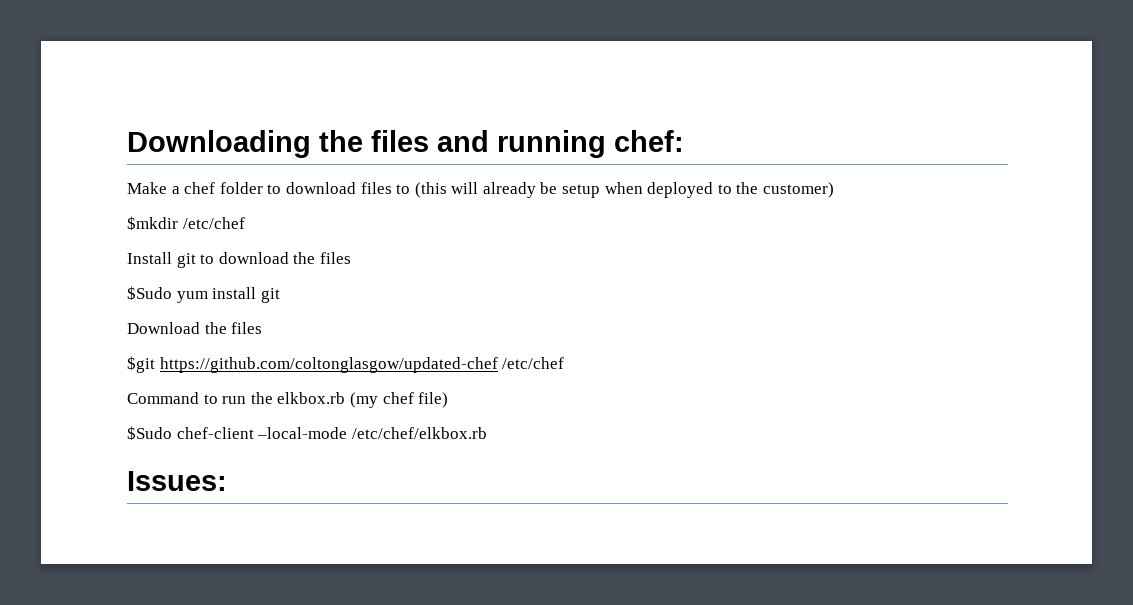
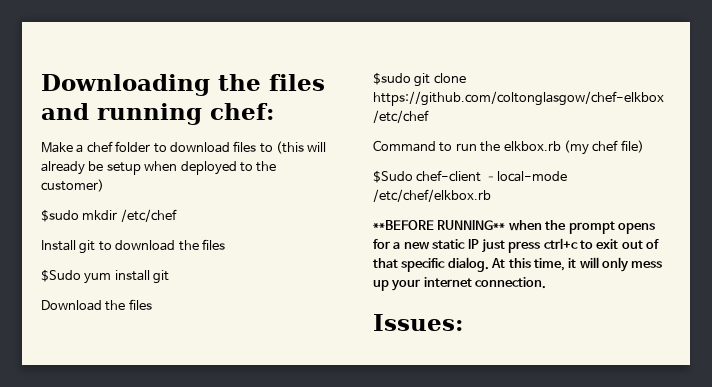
[127,216,178,230] $mkdir -> [41,209,118,222] $sudo mkdir
[127,356,498,373] $git https://github.com/coltonglasgow/updated-chef -> [373,72,466,87] [373,91,664,106] $sudo git clone https://github.com/coltonglasgow/chef-elkbox
(487, 433) none -> [373,220,655,234] [373,238,660,253] [373,257,663,272] [373,277,547,291] // **BEFORE RUNNING** when the prompt opens for a new static IP just press ctrl+c to exit out of that specific dialog. At this time, it will only mess up your internet connection.

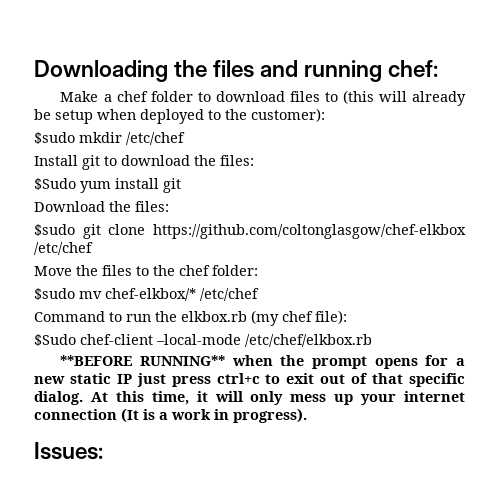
[41,179,104,192] customer) -> [251,108,325,122] customer):
[201,239,225,250] files -> [220,155,254,166] files:
[128,299,152,310] files -> [135,201,169,212] files:
(429, 116) none -> [34,265,258,276] [34,288,259,301] // Move the files to the chef folder: // $sudo mv chef-elkbox/* /etc/chef
[620,140,644,153] file) -> [315,310,347,324] file):
[475,277,547,289] connection. -> [34,408,307,423] connection (It is a work in progress).

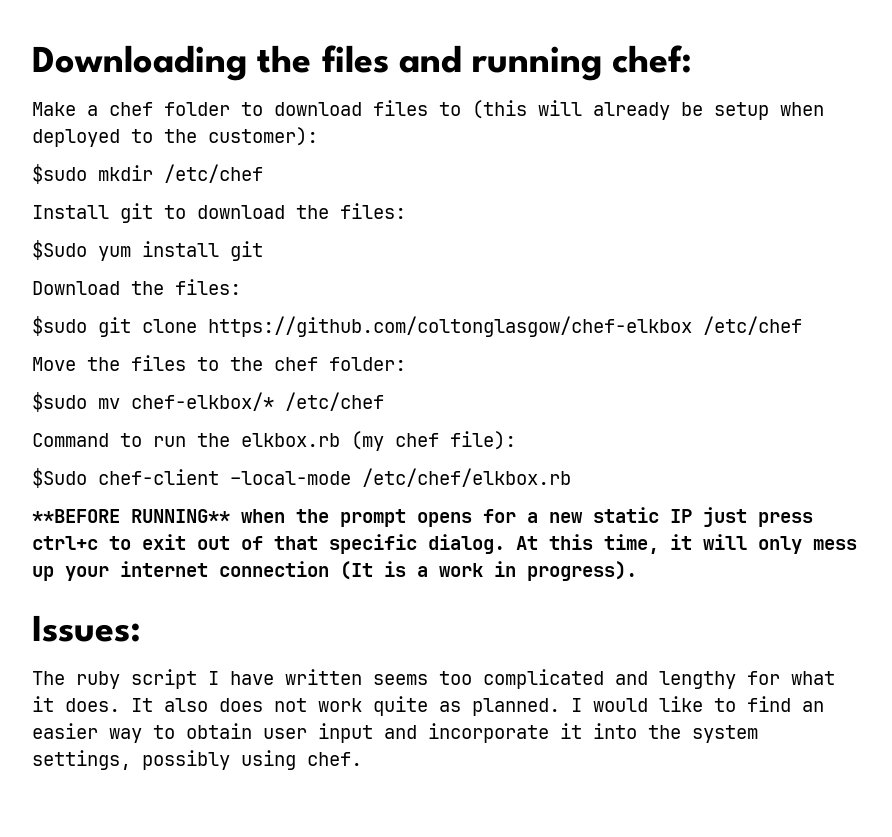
(103, 451) none -> [32,669,835,689] [32,696,824,716] [32,723,758,743] [32,750,362,770] // The ruby script I have written seems too complicated and lengthy for what it does. It also does not work quite as planned. I would like to find an easier way to obtain user input and incorporate it into the system settings, possibly using chef.

